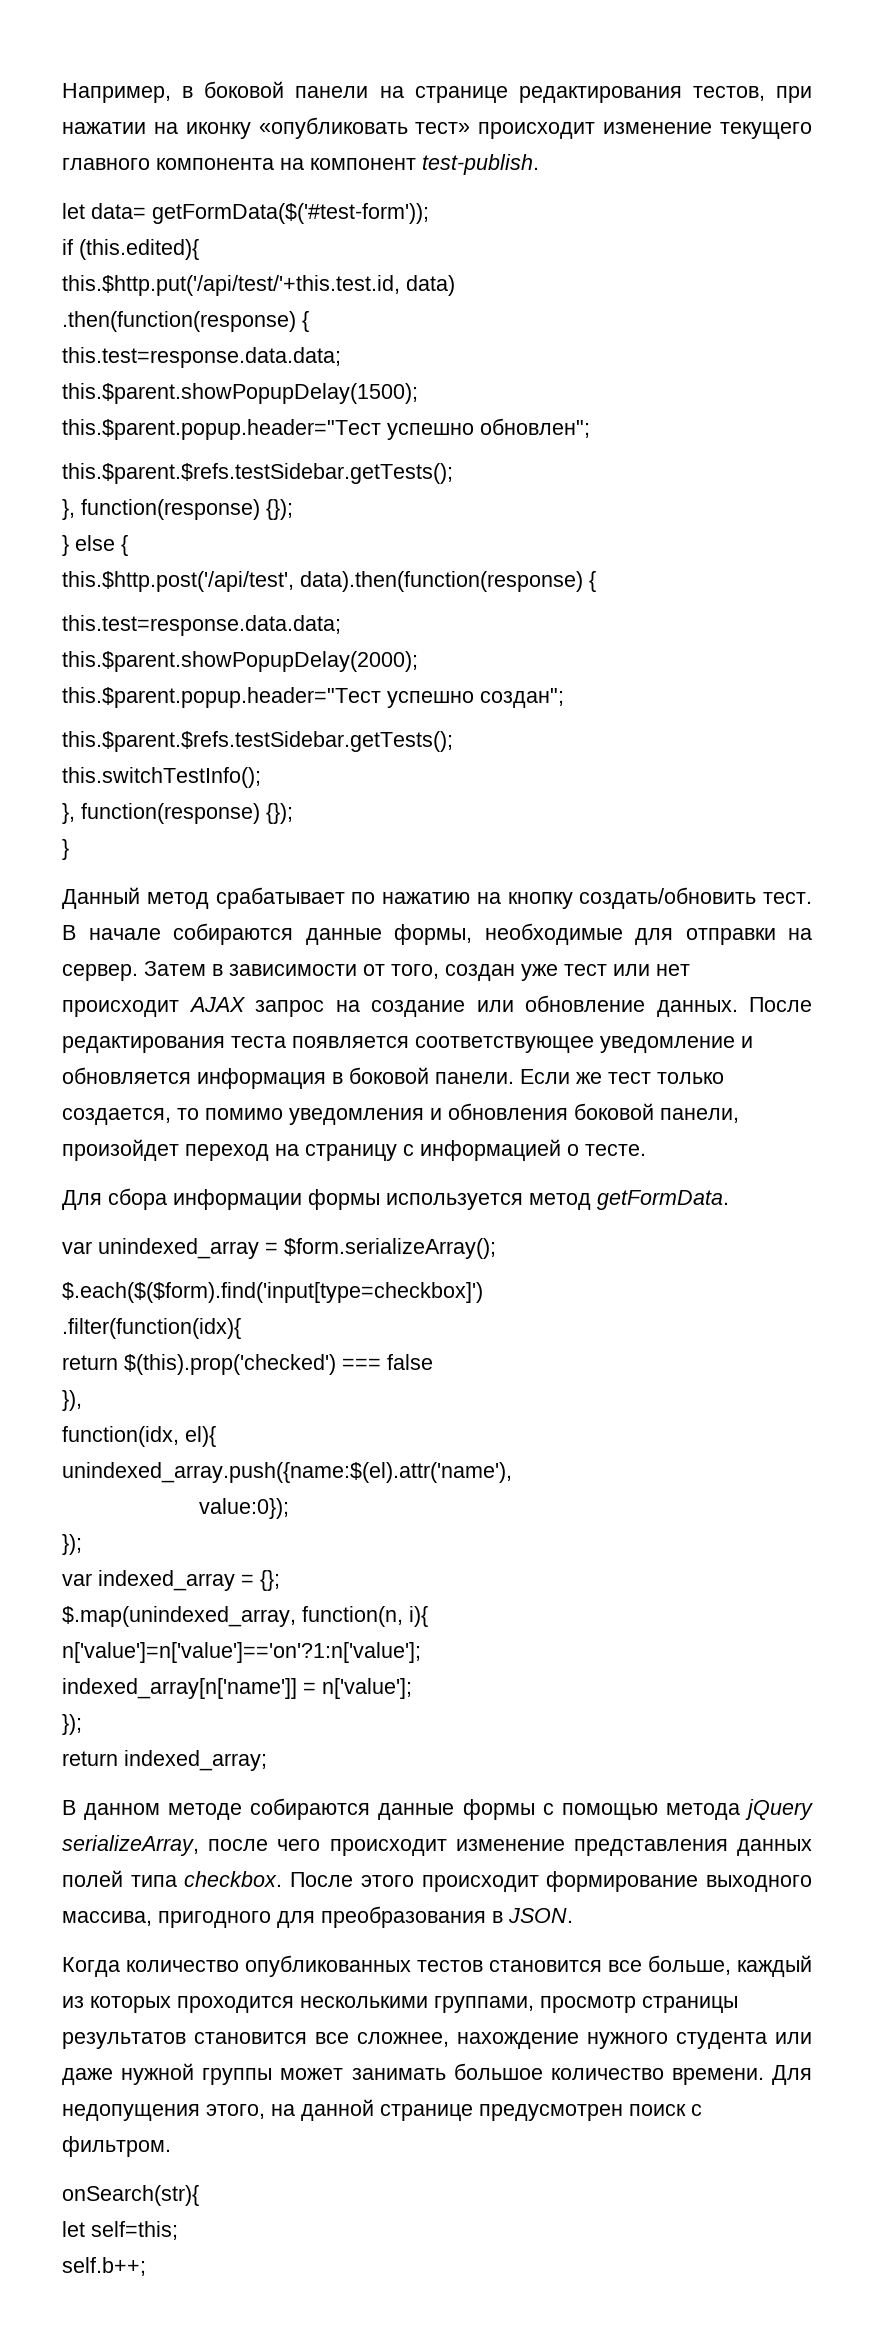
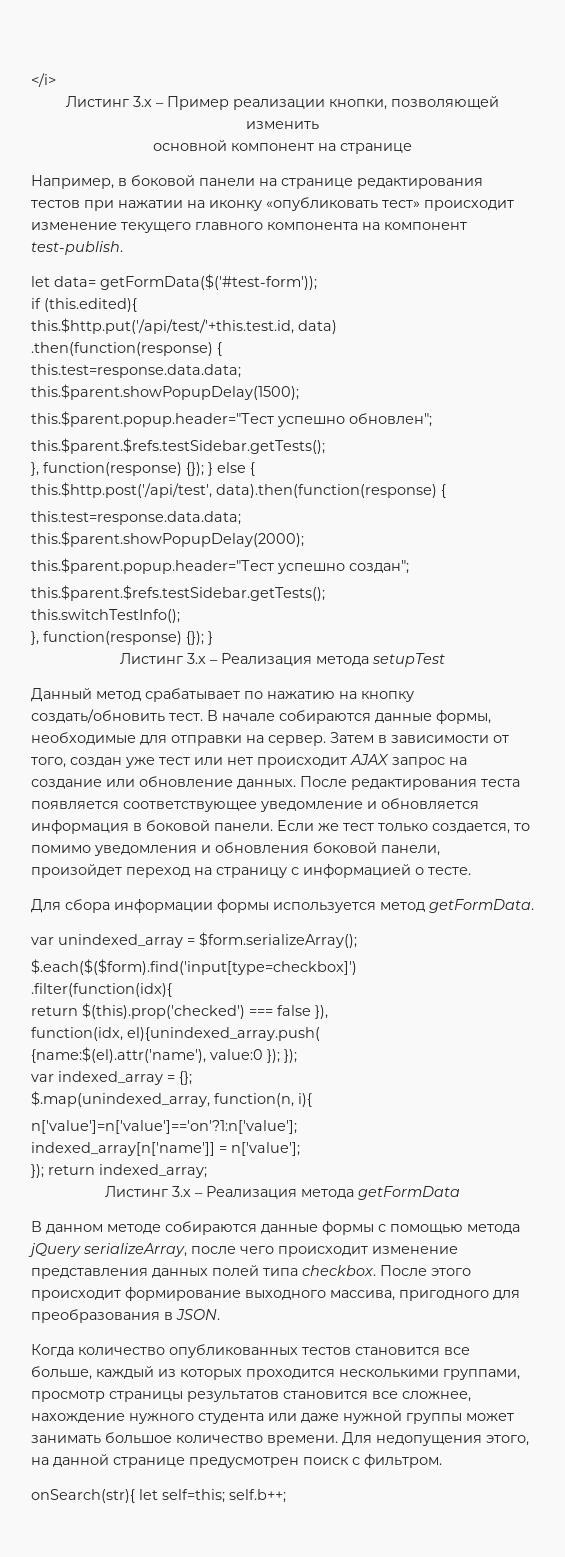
(62, 93) none -> [31,73,56,87] [66,96,499,110] [246,121,319,130] [153,140,412,154] </i> // Листинг 3.х – Пример реализации кнопки, позволяющей изменить // основной компонент на странице //
[692,86,765,101] тестов, -> [31,200,80,208] тестов
(293, 509) // -> (204, 469) none
[62,839,69,860] // } -> [208,631,213,645] [120,653,445,667] } // Листинг 3.х – Реализация метода setupTest
(433, 1362) // -> (311, 1010) none
[185,1426,216,1447] [62,1462,512,1483] [198,1498,289,1519] el){ // unindexed_array.push({name:$(el).attr('name'), // value:0}); // -> [127,1027,320,1041] [31,1047,280,1063] el){unindexed_array.push( // {name:$(el).attr('name'), value:0 });
(82, 1724) // -> (44, 1171) none
(267, 1760) none -> [105,1186,460,1200] // Листинг 3.х – Реализация метода getFormData
(199, 2195) // -> (135, 1496) none
(178, 2230) // -> (225, 1496) none

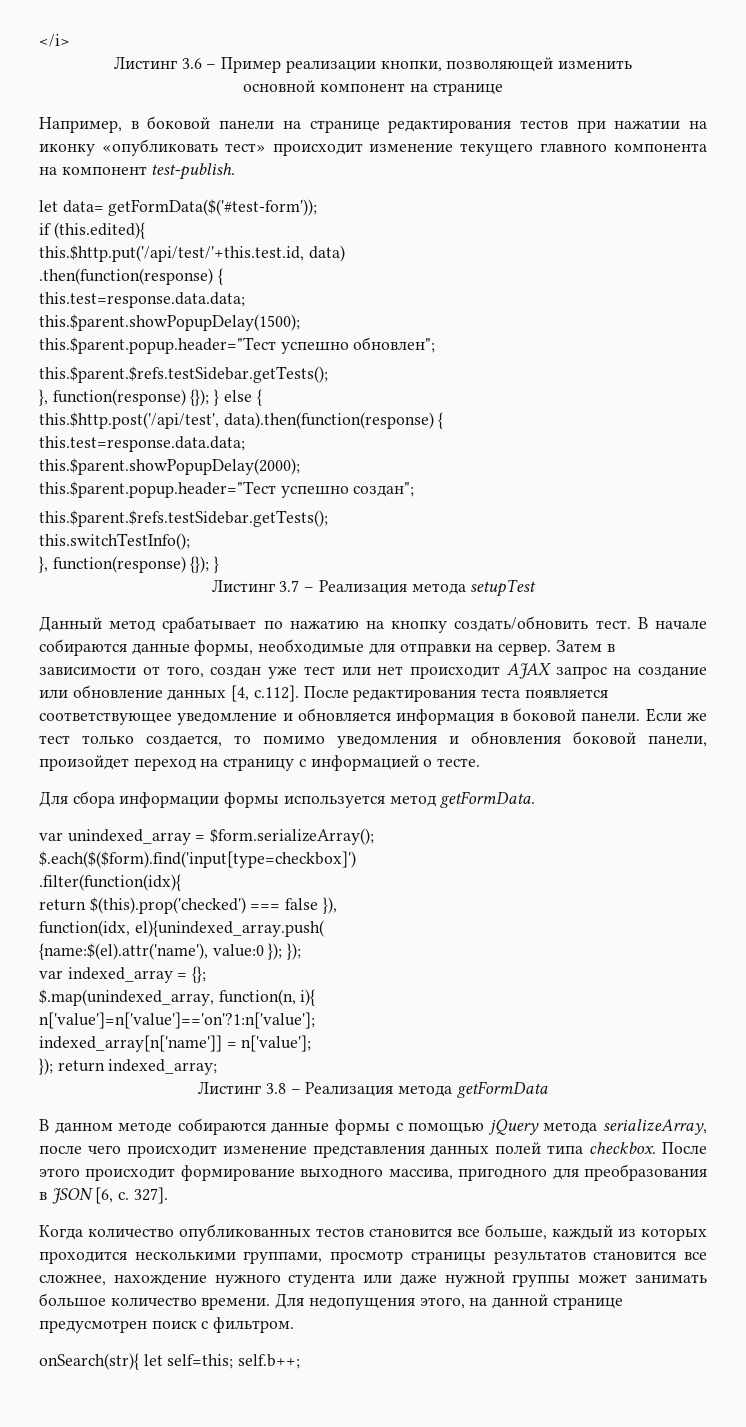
[133,96,152,107] 3.х -> [181,58,202,69] 3.6
[187,653,206,664] 3.х -> [279,580,300,592] 3.7
[237,779,296,789] данных. -> [167,685,299,702] данных [4, c.112].
[172,1186,191,1197] 3.х -> [265,1083,286,1094] 3.8
[467,1224,520,1234] [28,1243,81,1257] метода jQuery -> [487,1119,598,1135] jQuery метода
[176,1309,220,1320] JSON. -> [51,1187,168,1204] JSON [6, c. 327].

